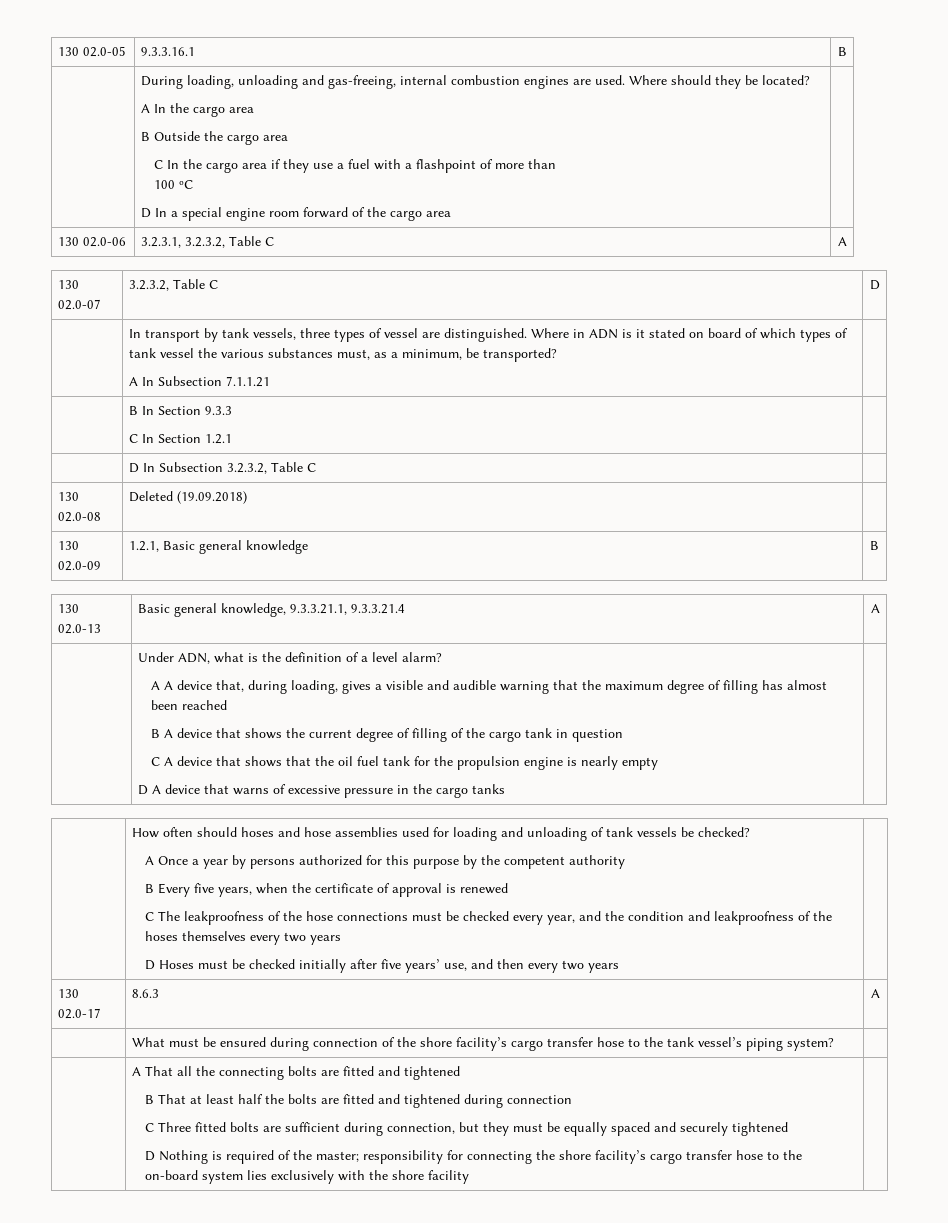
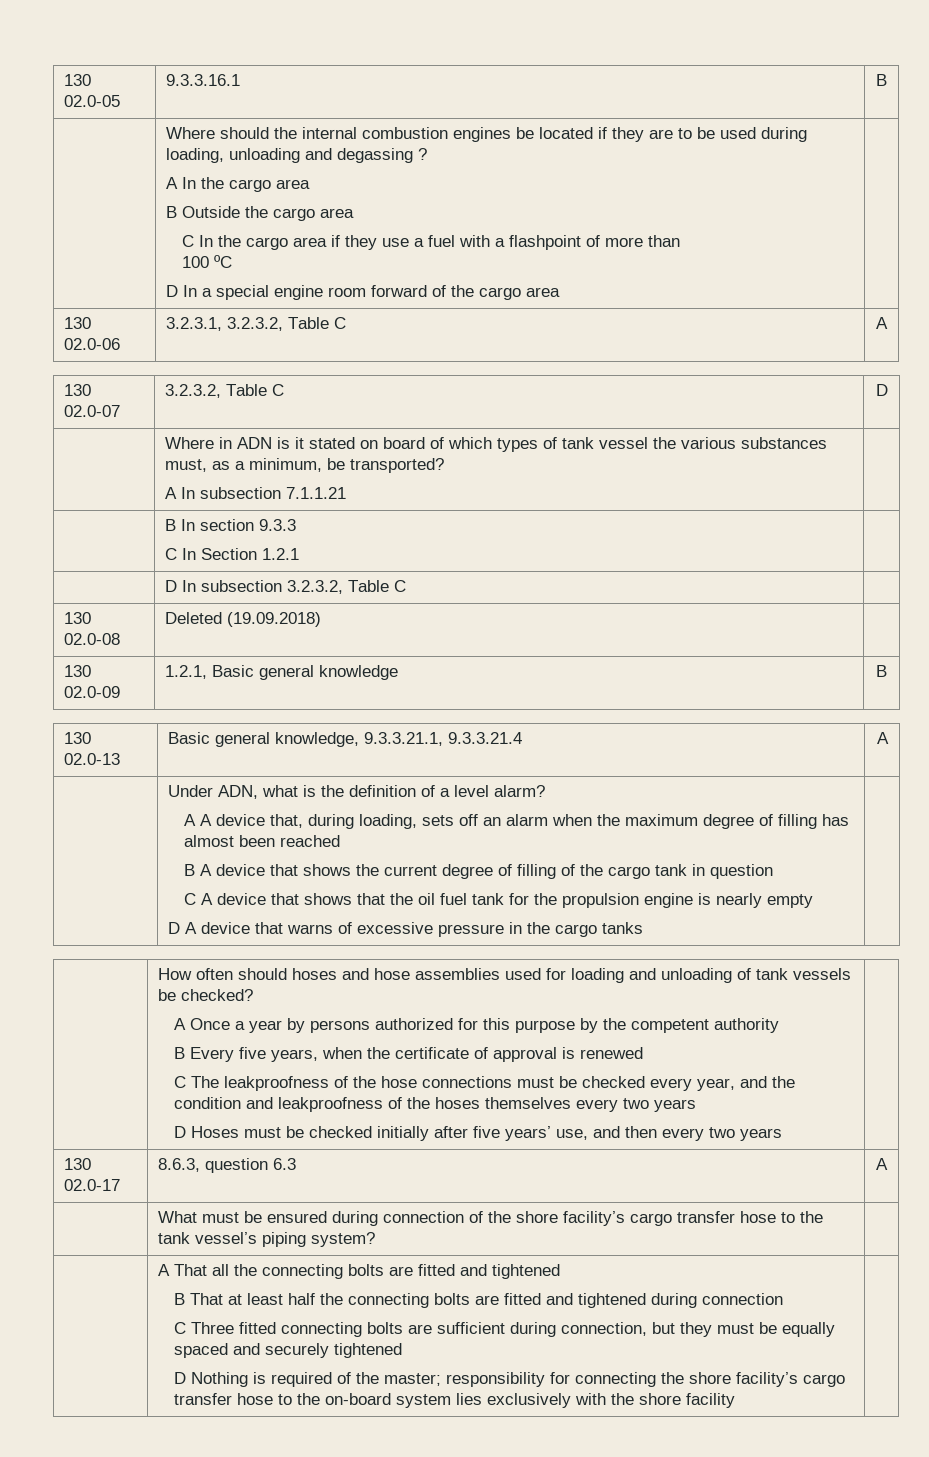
[140,75,810,89] During loading, unloading and gas-freeing, internal combustion engines are used. Where should they be located? -> [166,127,808,142] [166,148,428,163] Where should the internal combustion engines be located if they are to be used during loading, unloading and degassing ?
[128,328,527,342] In transport by tank vessels, three types of vessel are distinguished. -> (888, 390) none
[157,376,222,386] Subsection -> [200,487,282,499] subsection
[157,406,201,415] Section -> [200,519,255,531] section
[158,462,223,472] Subsection -> [201,580,283,592] subsection
[341,680,578,694] gives a visible and audible warning that -> [421,814,592,826] sets off an alarm when
[131,989,159,998] 8.6.3 -> [158,1158,297,1173] 8.6.3, question 6.3
(284, 1099) none -> [347,1293,429,1308] connecting
(226, 1127) none -> [280,1322,362,1337] connecting

